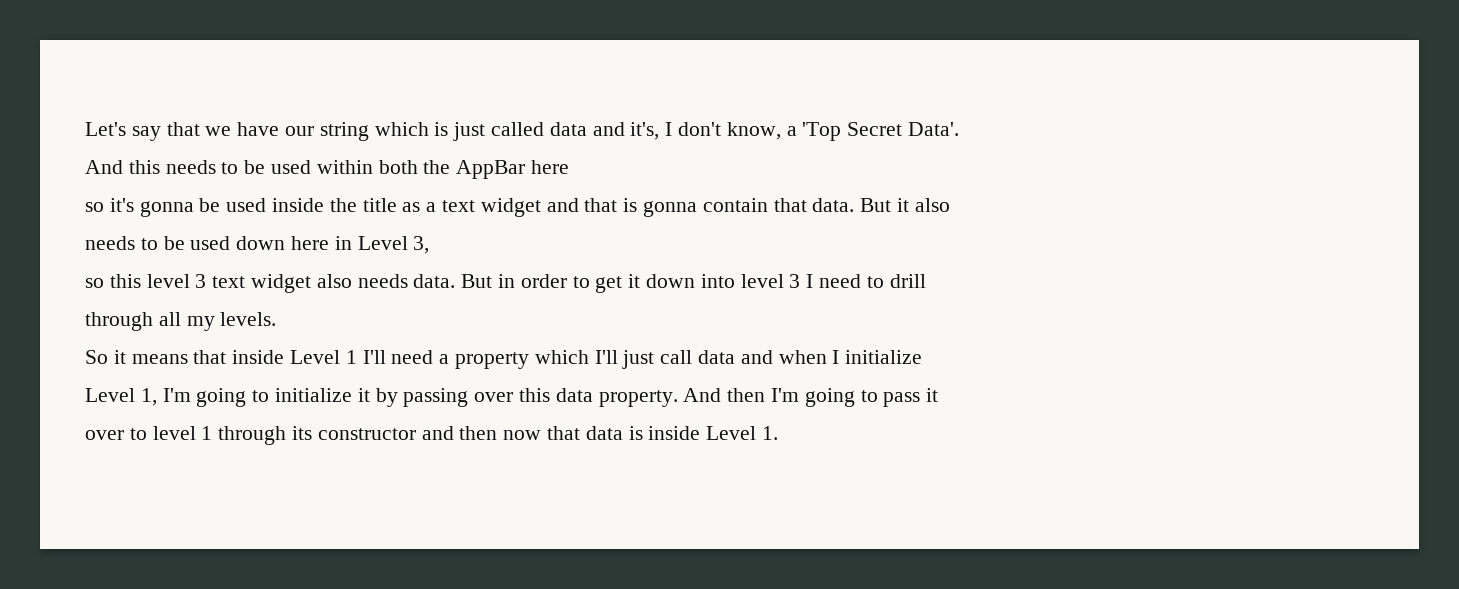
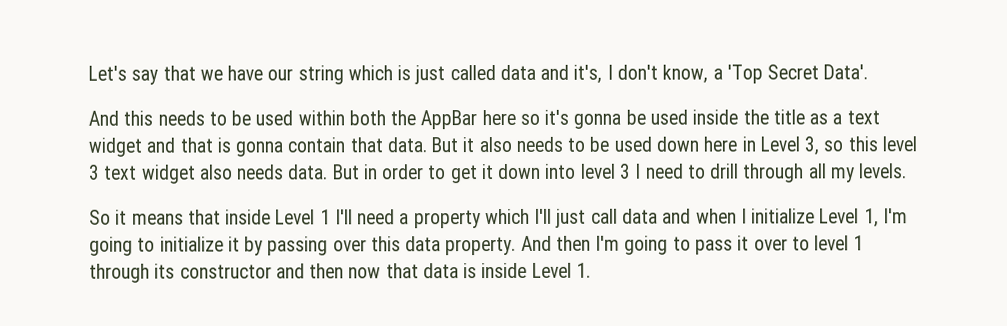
(570, 167) // -> (516, 117) none
(950, 205) // -> (512, 144) none
(430, 245) // -> (820, 146) none
(926, 281) // -> (740, 171) none
(923, 357) // -> (816, 216) none
(939, 395) // -> (750, 243) none

